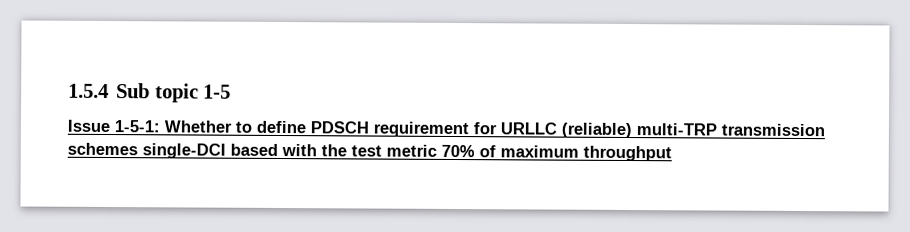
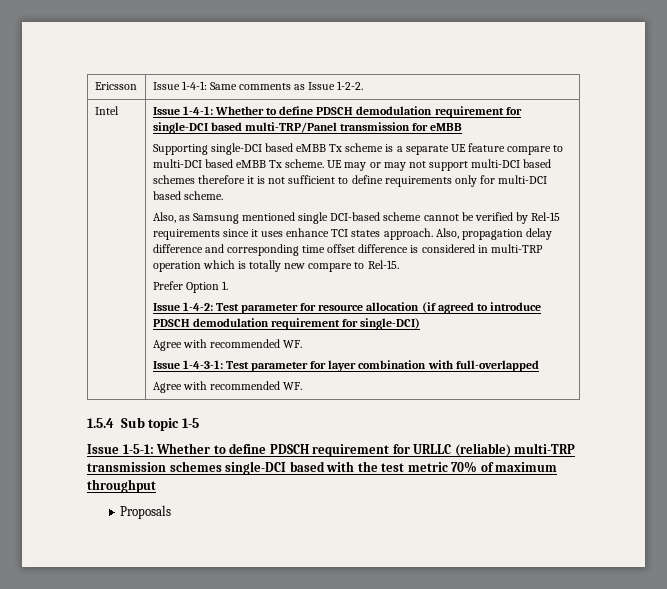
(68, 91) none -> [94,82,137,90] [152,81,364,90] [94,106,119,115] [152,106,522,118] [152,122,463,134] [152,143,564,155] [152,159,552,171] [152,175,547,187] [152,191,223,200] [152,212,560,224] [152,228,552,240] [152,244,543,256] [152,260,399,272] [152,281,229,293] [152,302,541,314] [152,318,421,330] [152,339,303,351] [152,360,539,372] [152,381,303,393] Ericsson | Issue 1-4-1: Same comments as Issue 1-2-2. // Intel | Issue 1-4-1: Whether to define PDSCH demodulation requirement for single-DCI based multi-TRP/Panel transmission for eMBB // Supporting single-DCI based eMBB Tx scheme is a separate UE feature compare to multi-DCI based eMBB Tx scheme. UE may or may not support multi-DCI based schemes therefore it is not sufficient to define requirements only for multi-DCI based scheme. // Also, as Samsung mentioned single DCI-based scheme cannot be verified by Rel-15 requirements since it uses enhance TCI states approach. Also, propagation delay difference and corresponding time offset difference is considered in multi-TRP operation which is totally new compare to Rel-15. // Prefer Option 1. // Issue 1-4-2: Test parameter for resource allocation (if agreed to introduce PDSCH demodulation requirement for single-DCI) // Agree with recommended WF. // Issue 1-4-3-1: Test parameter for layer combination with full-overlapped // Agree with recommended WF. //
(672, 153) none -> [120,505,172,519] // Proposals

